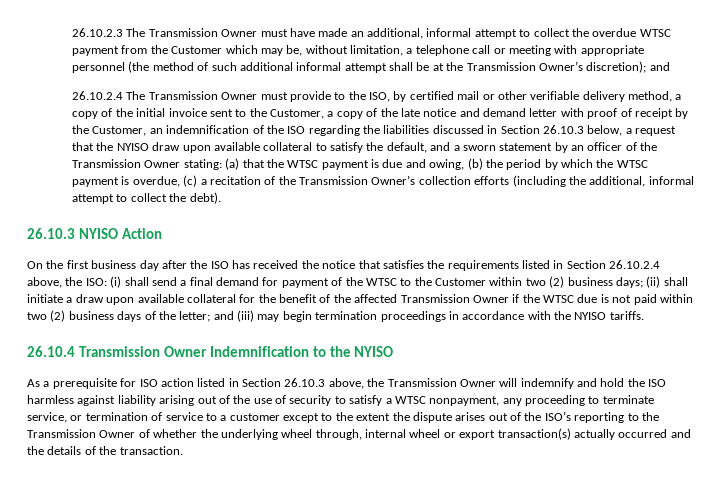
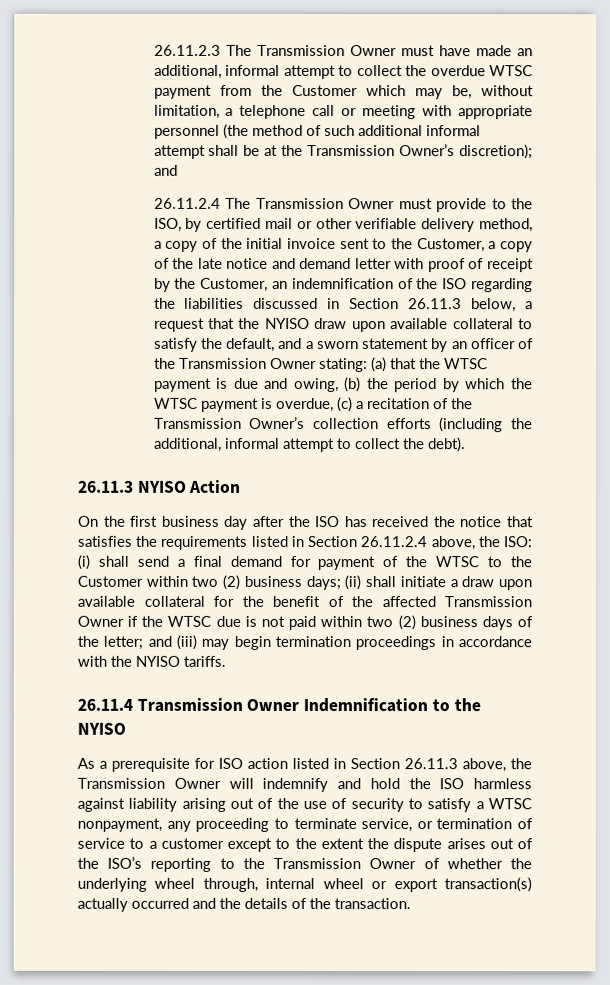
[72,28,124,37] 26.10.2.3 -> [153,44,221,56] 26.11.2.3
[72,91,124,100] 26.10.2.4 -> [153,197,221,209] 26.11.2.4
[542,125,584,134] 26.10.3 -> [408,298,463,310] 26.11.3
[27,228,75,239] 26.10.3 -> [77,480,134,493] 26.11.3
[609,260,661,269] 26.10.2.4 -> [360,536,428,548] 26.11.2.4
[27,346,75,357] 26.10.4 -> [77,698,133,711] 26.11.4
[284,378,326,387] 26.10.3 -> [404,758,458,770] 26.11.3

